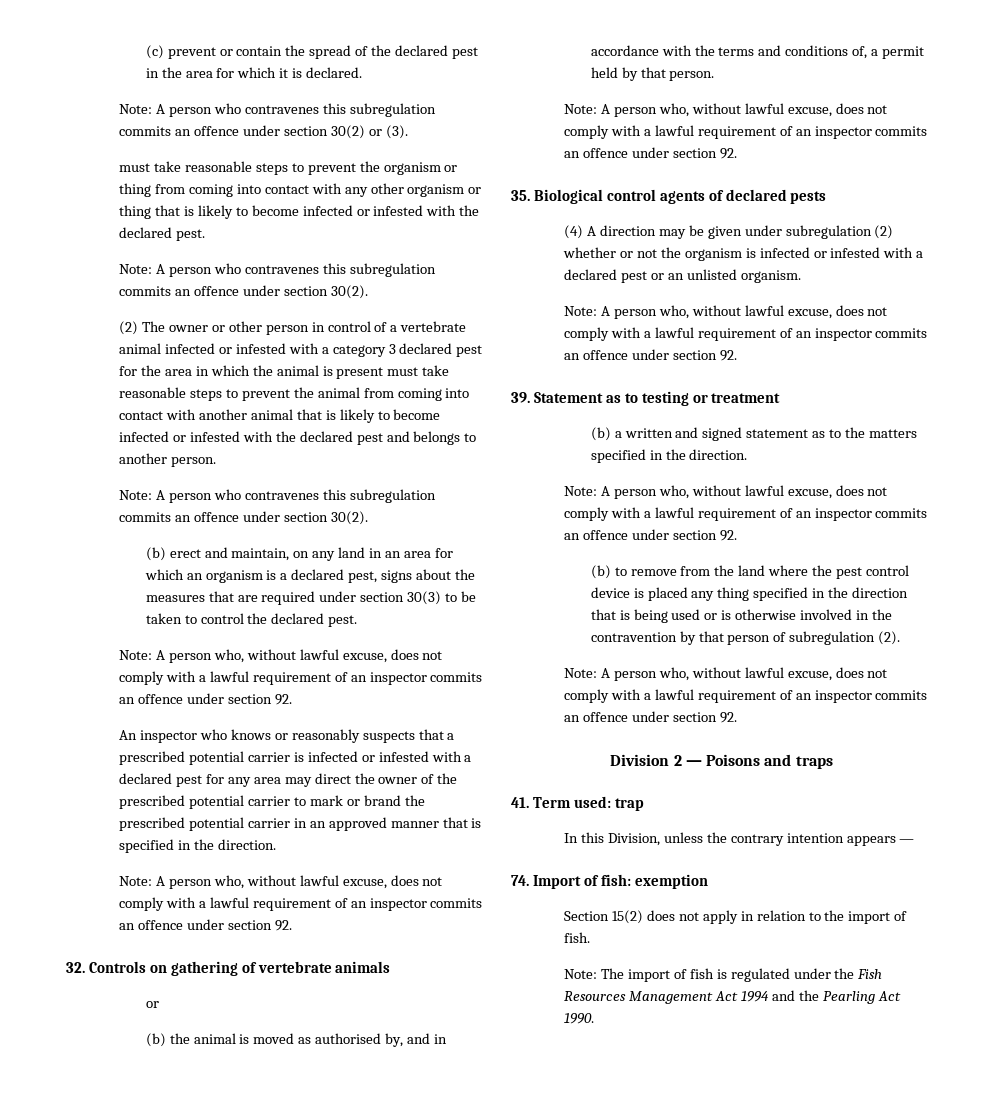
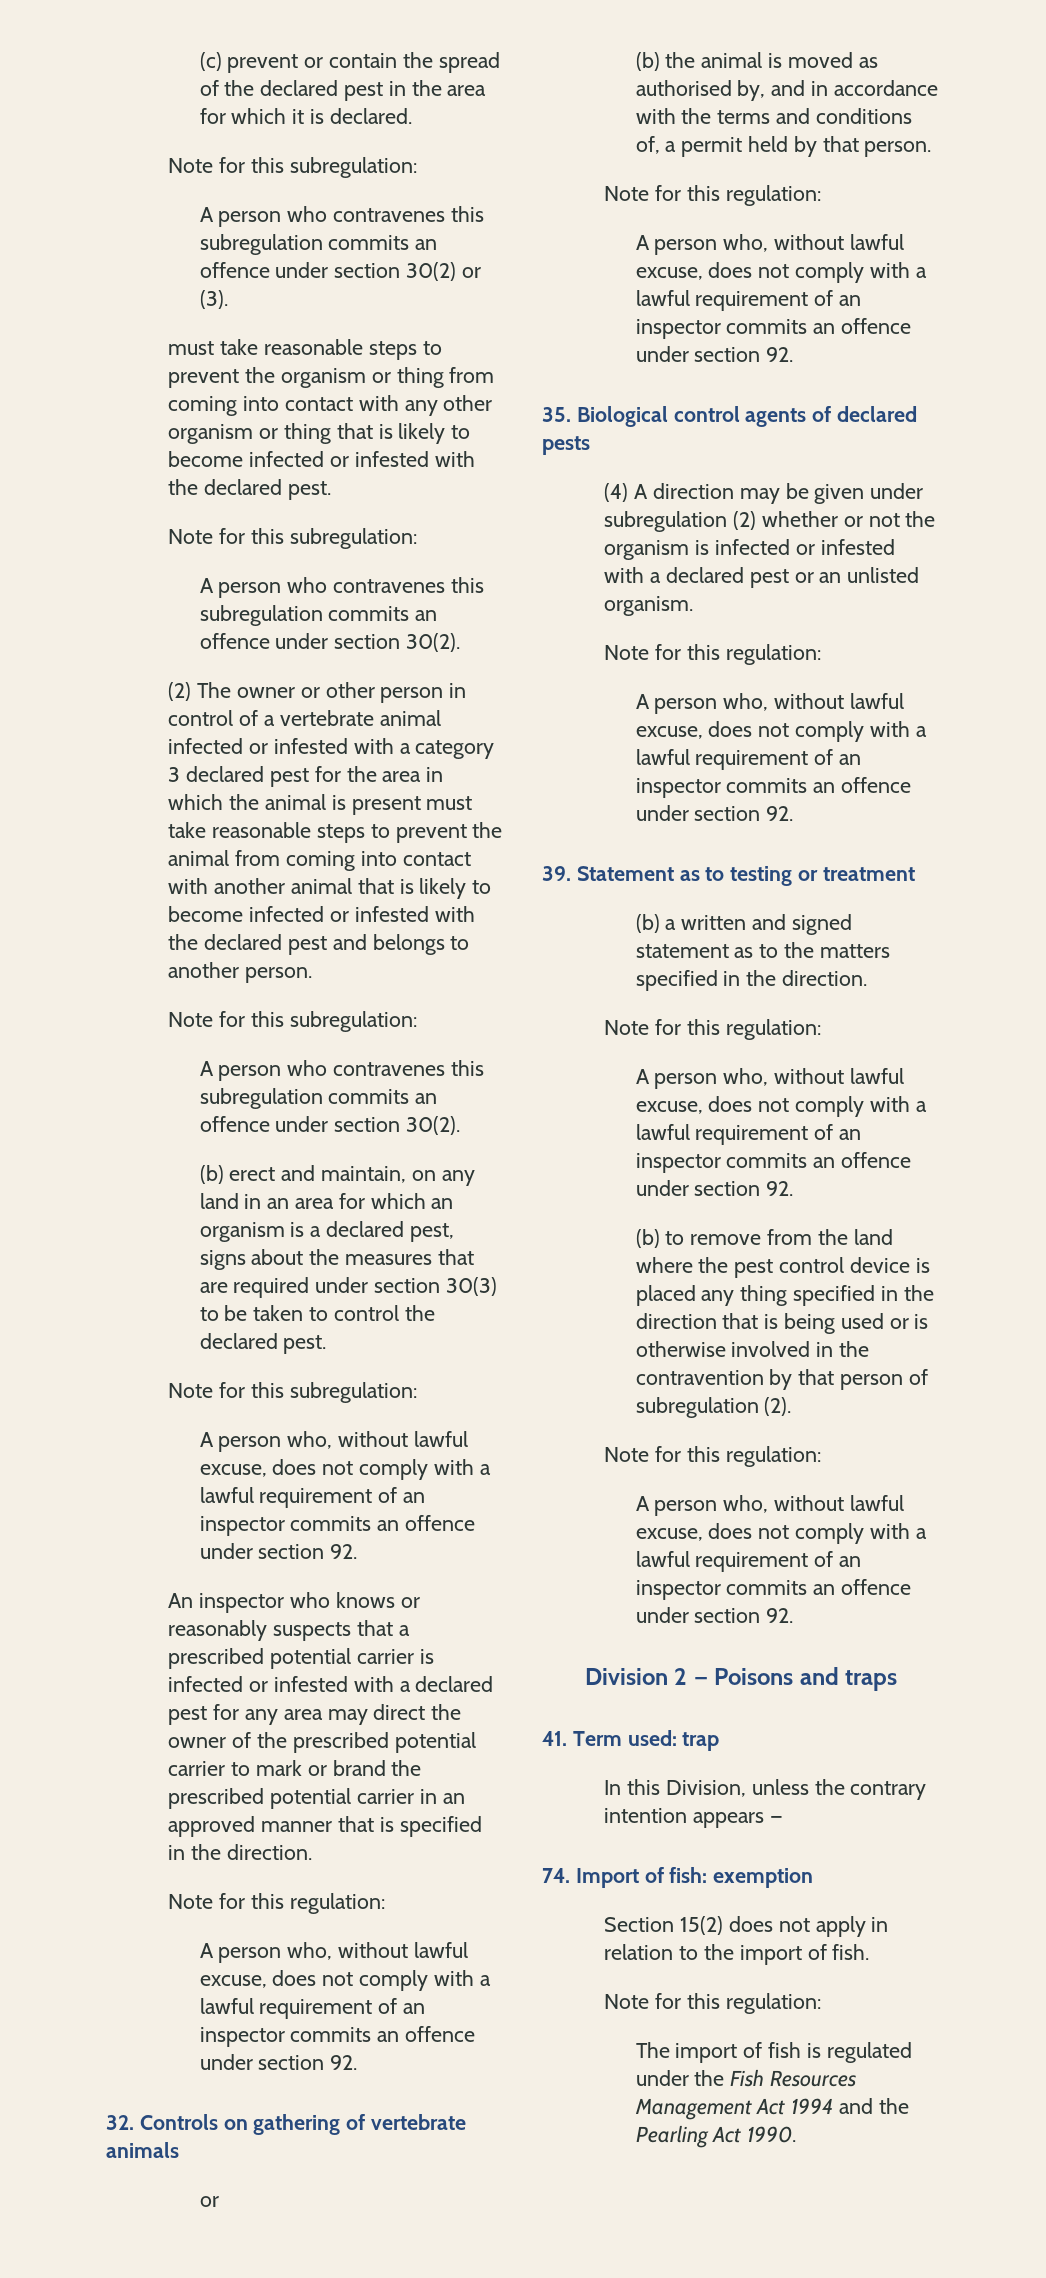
[119,104,153,114] Note: -> [168,157,417,178] Note for this subregulation: //
[119,264,153,274] Note: -> [168,528,417,549] Note for this subregulation: //
[119,490,153,500] Note: -> [168,1011,417,1032] Note for this subregulation: //
[119,650,153,660] Note: -> [168,1382,417,1403] Note for this subregulation: //
[119,876,153,886] Note: -> [168,1893,385,1914] Note for this regulation: //
[564,104,598,114] Note: -> [604,185,821,206] Note for this regulation: //
[564,306,598,316] Note: -> [604,644,821,665] Note for this regulation: //
[564,486,598,496] Note: -> [604,1019,821,1040] Note for this regulation: //
[564,668,598,678] Note: -> [604,1446,821,1467] Note for this regulation: //
[564,969,598,979] Note: -> [604,1993,821,2014] Note for this regulation: //

